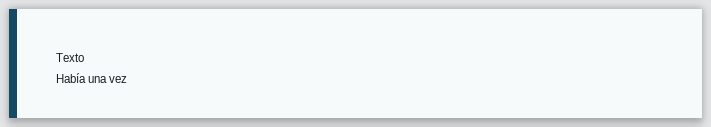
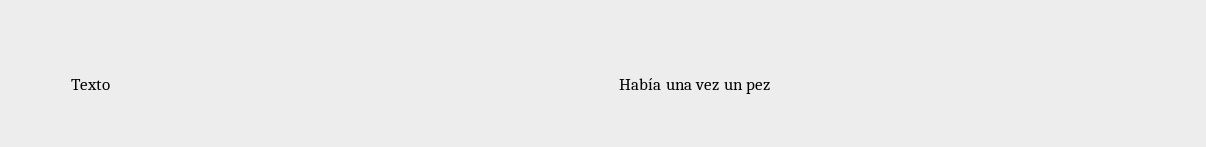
(128, 79) none -> [723,81,771,94] un pez

